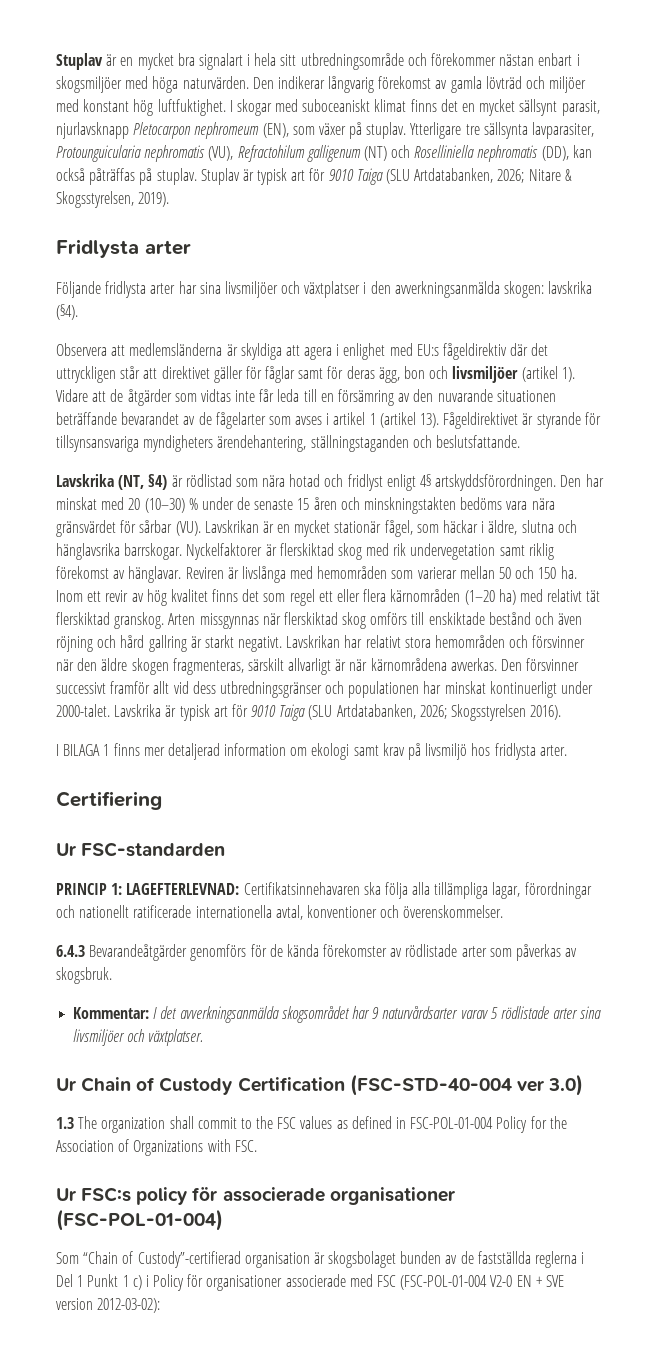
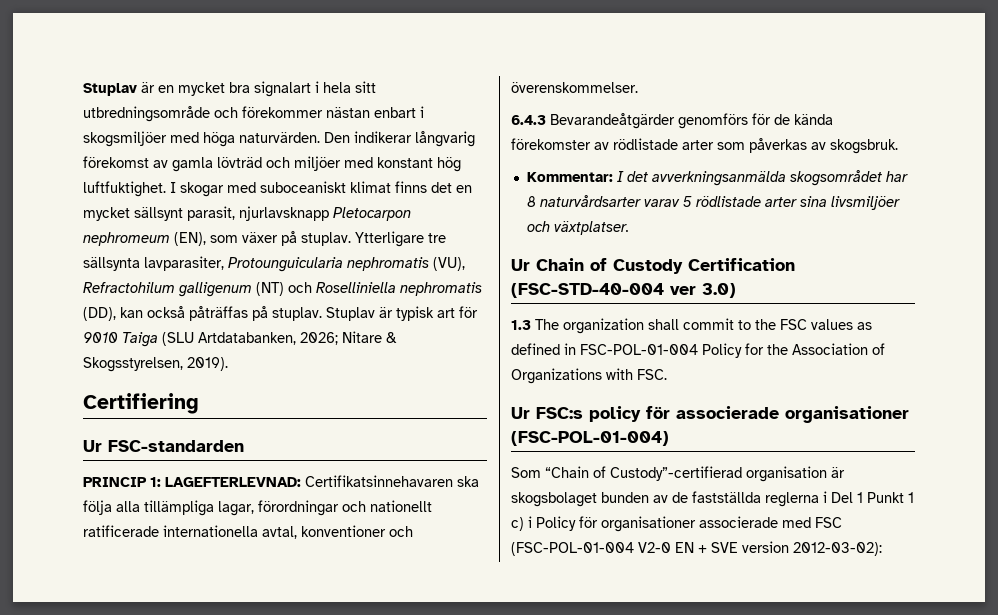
[56,239,191,258] [56,281,593,298] [56,304,78,320] [56,343,549,360] [56,366,575,383] [56,389,556,406] [56,412,601,429] [56,435,520,452] [56,474,604,491] [56,497,555,514] [56,520,577,537] [56,543,554,560] [56,566,577,583] [56,589,601,606] [56,612,583,629] [56,635,586,652] [56,658,580,675] [56,681,594,698] [56,704,562,721] [56,743,567,760] // Fridlysta arter // Följande fridlysta arter har sina livsmiljöer och växtplatser i den avverkningsanmälda skogen: lavskrika (§4). // Observera att medlemsländerna är skyldiga att agera i enlighet med EU:s fågeldirektiv där det uttryckligen står att direktivet gäller för fåglar samt för deras ägg, bon och livsmiljöer (artikel 1). Vidare att de åtgärder som vidtas inte får leda till en försämring av den nuvarande situationen beträffande bevarandet av de fågelarter som avses i artikel 1 (artikel 13). Fågeldirektivet är styrande för tillsynsansvariga myndigheters ärendehantering, ställningstaganden och beslutsfattande. // Lavskrika (NT, §4) är rödlistad som nära hotad och fridlyst enligt 4§ artskyddsförordningen. Den har minskat med 20 (10–30) % under de senaste 15 åren och minskningstakten bedöms vara nära gränsvärdet för sårbar (VU). Lavskrikan är en mycket stationär fågel, som häckar i äldre, slutna och hänglavsrika barrskogar. Nyckelfaktorer är flerskiktad skog med rik undervegetation samt riklig förekomst av hänglavar. Reviren är livslånga med hemområden som varierar mellan 50 och 150 ha. Inom ett revir av hög kvalitet finns det som regel ett eller flera kärnområden (1–20 ha) med relativt tät flerskiktad granskog. Arten missgynnas när flerskiktad skog omförs till enskiktade bestånd och även röjning och hård gallring är starkt negativt. Lavskrikan har relativt stora hemområden och försvinner när den äldre skogen fragmenteras, särskilt allvarligt är när kärnområdena avverkas. Den försvinner successivt framför allt vid dess utbredningsgränser och populationen har minskat kontinuerligt under 2000-talet. Lavskrika är typisk art för 9010 Taiga (SLU Artdatabanken, 2026; Skogsstyrelsen 2016). // I BILAGA 1 finns mer detaljerad information om ekologi samt krav på livsmiljö hos fridlysta arter. -> (228, 364) none
[372,1007,380,1019] 9 -> [526,196,536,207] 8

